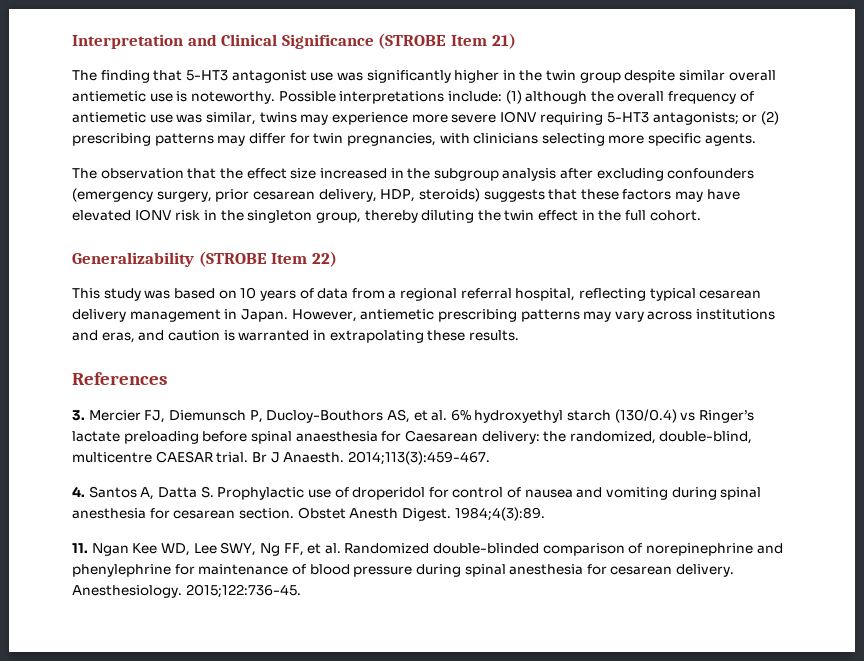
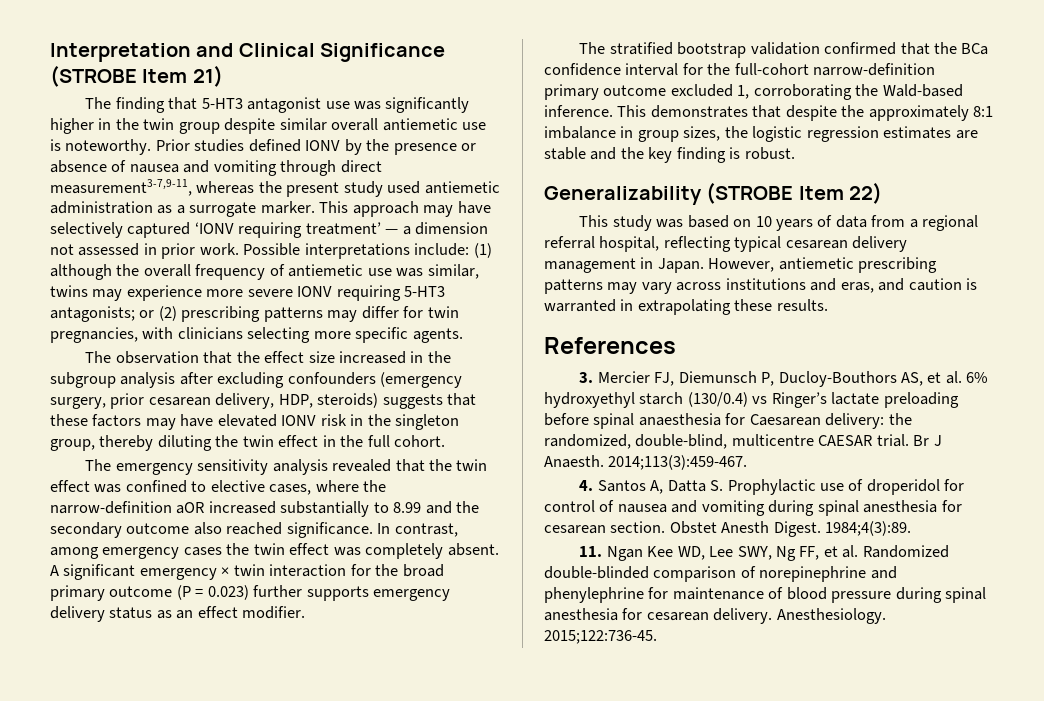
(275, 97) none -> [155,139,477,155] [50,160,382,176] [50,179,500,197] [50,201,491,217] [50,222,489,238] [50,243,239,259] Prior studies defined IONV by the presence or absence of nausea and vomiting through direct measurement3-7,9-11, whereas the present study used antiemetic administration as a surrogate marker. This approach may have selectively captured ‘IONV requiring treatment’ — a dimension not assessed in prior work.
(701, 215) none -> [85,459,488,475] [50,480,387,495] [50,501,480,517] [50,522,458,538] [50,543,499,559] [50,564,444,580] [50,585,451,601] [50,606,306,622] [579,42,989,58] [544,63,936,76] [544,84,963,100] [544,105,994,121] [544,126,978,142] [544,147,795,163] // The emergency sensitivity analysis revealed that the twin effect was confined to elective cases, where the narrow-definition aOR increased substantially to 8.99 and the secondary outcome also reached significance. In contrast, among emergency cases the twin effect was completely absent. A significant emergency × twin interaction for the broad primary outcome (P = 0.023) further supports emergency delivery status as an effect modifier. // The stratified bootstrap validation confirmed that the BCa confidence interval for the full-cohort narrow-definition primary outcome excluded 1, corroborating the Wald-based inference. This demonstrates that despite the approximately 8:1 imbalance in group sizes, the logistic regression estimates are stable and the key finding is robust.

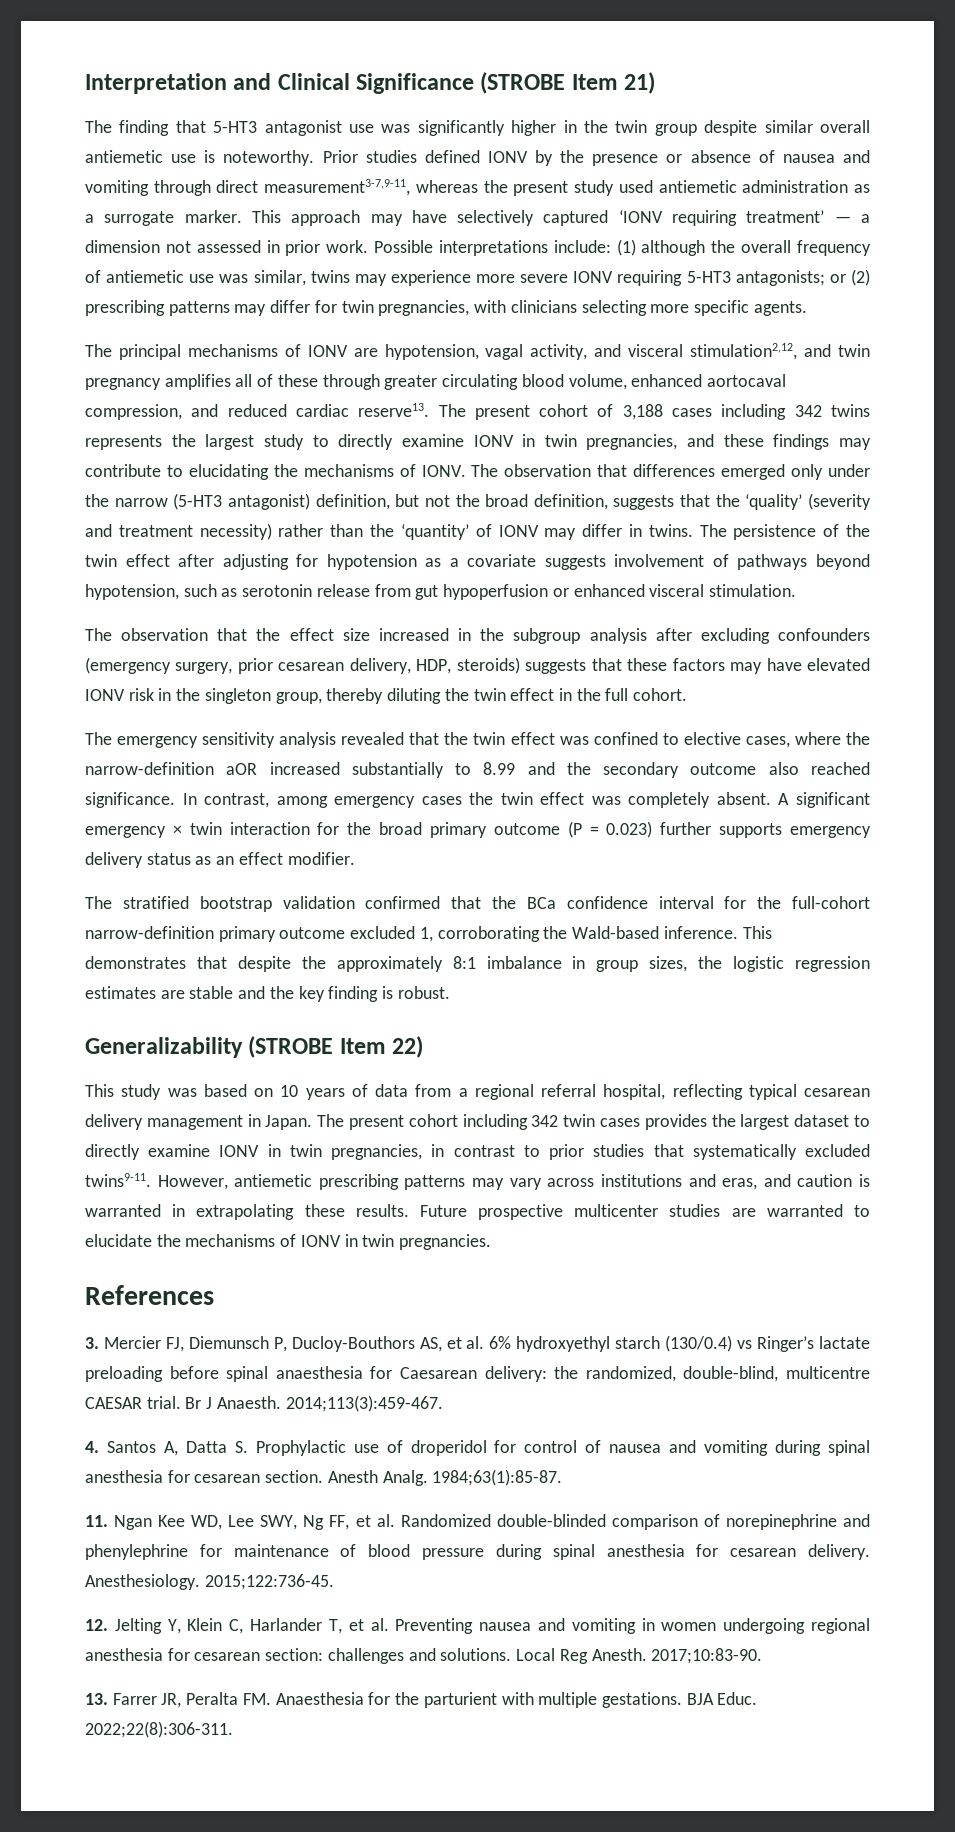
(463, 335) none -> [85,343,870,360] [85,374,786,390] [85,403,870,420] [85,434,871,450] [85,464,870,480] [85,493,871,510] [85,523,870,540] [85,554,871,570] [85,584,796,600] // The principal mechanisms of IONV are hypotension, vagal activity, and visceral stimulation2,12, and twin pregnancy amplifies all of these through greater circulating blood volume, enhanced aortocaval compression, and reduced cardiac reserve13. The present cohort of 3,188 cases including 342 twins represents the largest study to directly examine IONV in twin pregnancies, and these findings may contribute to elucidating the mechanisms of IONV. The observation that differences emerged only under the narrow (5-HT3 antagonist) definition, but not the broad definition, suggests that the ‘quality’ (severity and treatment necessity) rather than the ‘quantity’ of IONV may differ in twins. The persistence of the twin effect after adjusting for hypotension as a covariate suggests involvement of pathways beyond hypotension, such as serotonin release from gut hypoperfusion or enhanced visceral stimulation.
(704, 265) none -> [317,1114,870,1130] [85,1144,871,1160] [85,1173,151,1187] The present cohort including 342 twin cases provides the largest dataset to directly examine IONV in twin pregnancies, in contrast to prior studies that systematically excluded twins9-11.
(828, 305) none -> [419,1204,870,1220] [85,1234,492,1250] Future prospective multicenter studies are warranted to elucidate the mechanisms of IONV in twin pregnancies.
[669,521,912,537] Obstet Anesth Digest. 1984;4(3):89. -> [327,1469,563,1486] Anesth Analg. 1984;63(1):85-87.
(657, 637) none -> [85,1618,870,1634] [85,1648,763,1664] [85,1692,758,1708] [85,1721,233,1738] // 12. Jelting Y, Klein C, Harlander T, et al. Preventing nausea and vomiting in women undergoing regional anesthesia for cesarean section: challenges and solutions. Local Reg Anesth. 2017;10:83-90. // 13. Farrer JR, Peralta FM. Anaesthesia for the parturient with multiple gestations. BJA Educ. 2022;22(8):306-311.

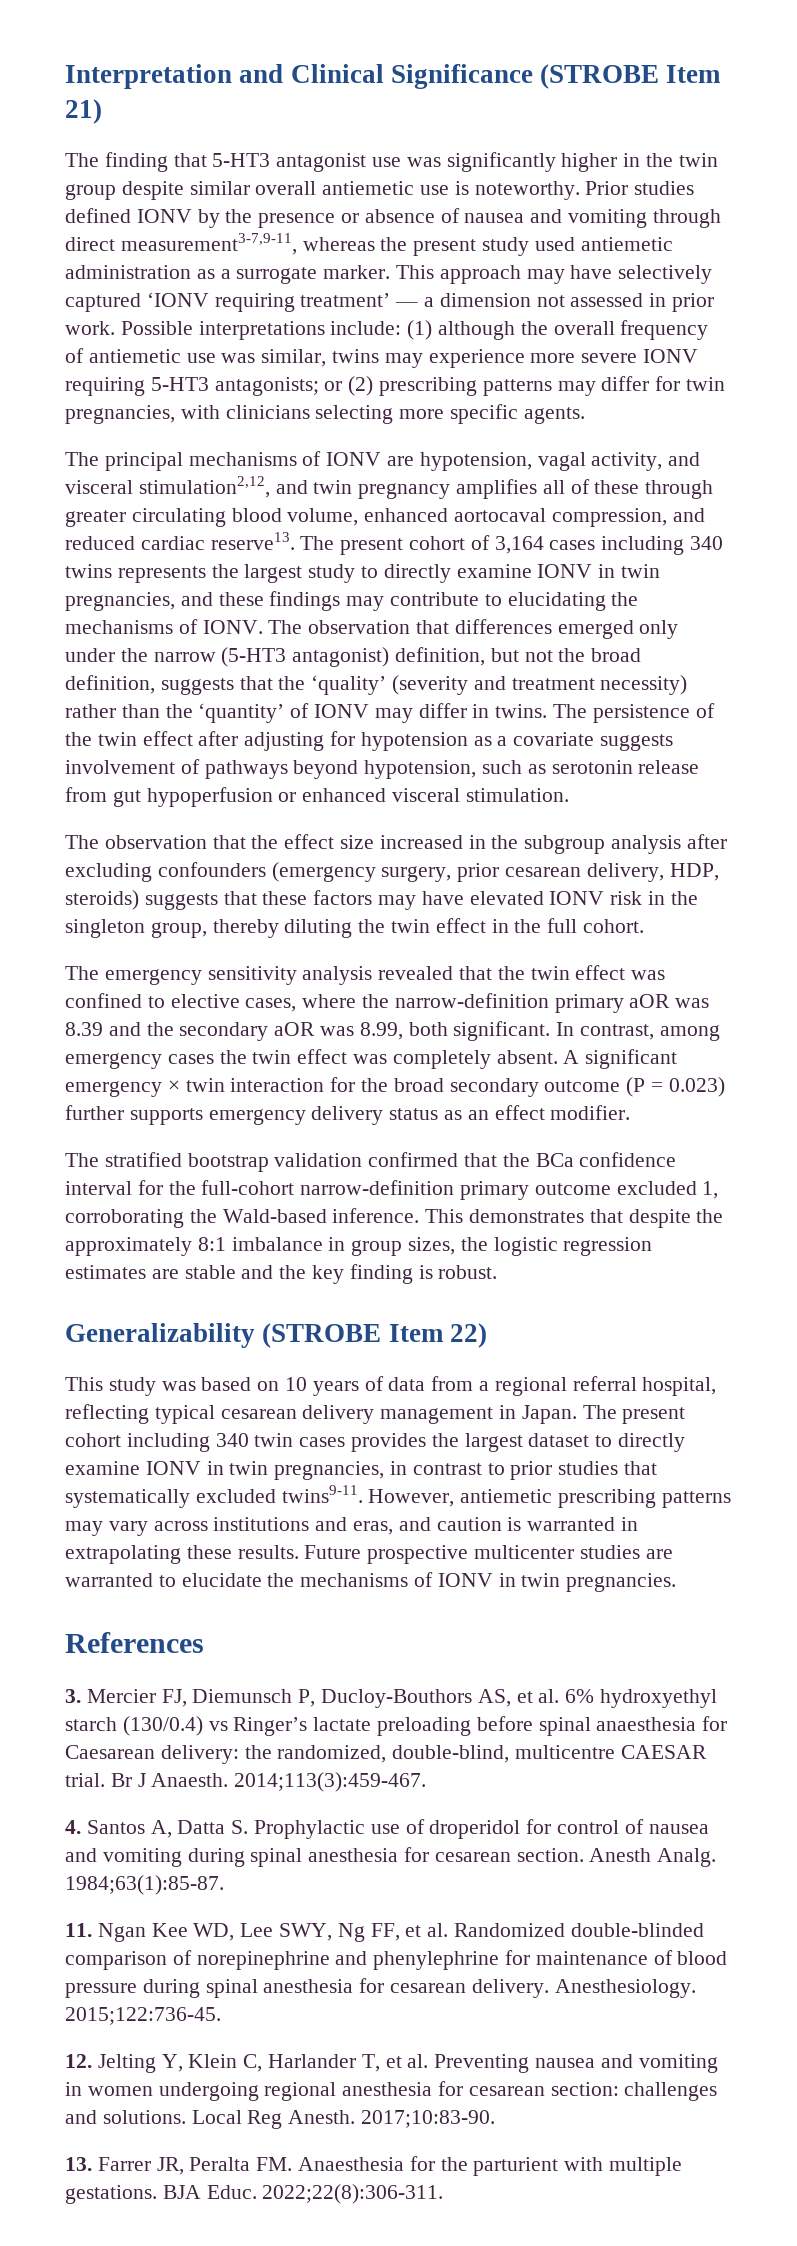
[622,404,663,420] 3,188 -> [494,536,544,554] 3,164
[794,405,822,417] 342 -> [690,536,724,550] 340
[226,762,870,778] [85,792,175,808] aOR increased substantially to 8.99 and the secondary outcome also reached significance. -> [554,994,710,1013] [65,1021,551,1041] primary aOR was 8.39 and the secondary aOR was 8.99, both significant.
[429,822,487,838] primary -> [449,1078,539,1097] secondary
[531,1115,559,1127] 342 -> [215,1433,249,1447] 340

